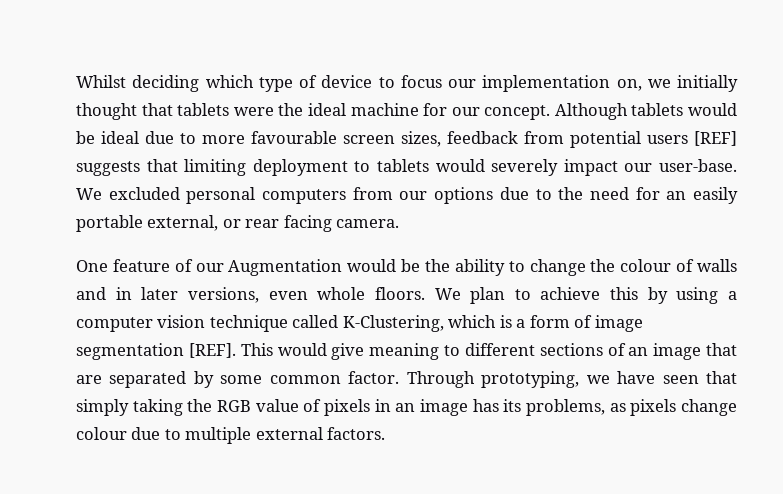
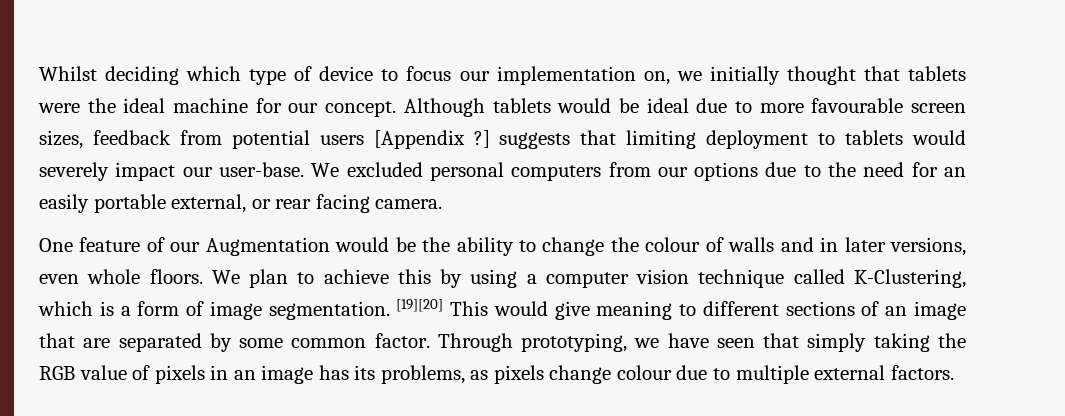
[694,131,737,146] [REF] -> [373,130,490,149] [Appendix ?]
[76,343,236,360] segmentation [REF]. -> [268,299,444,320] segmentation. [19][20]

